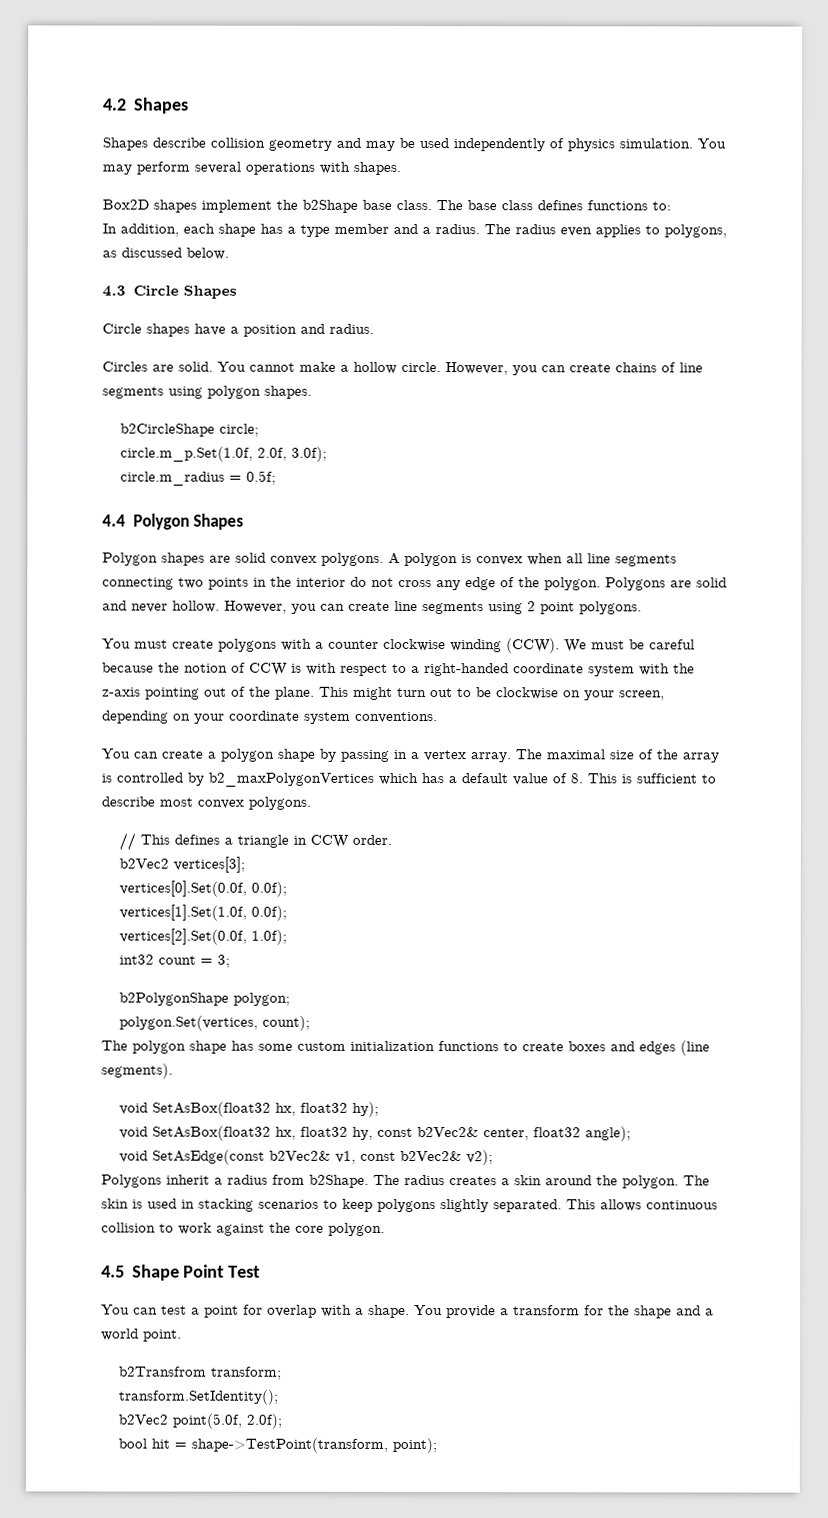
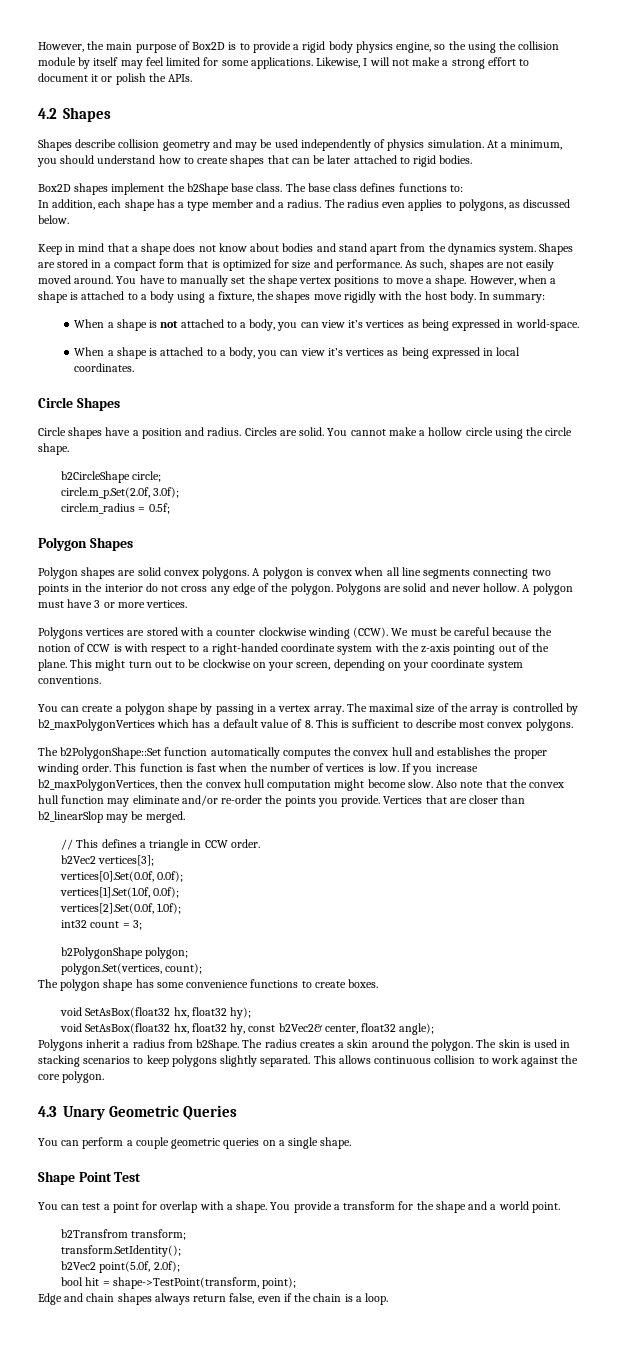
(103, 104) none -> [38,41,560,53] [38,57,530,69] [38,73,193,85] However, the main purpose of Box2D is to provide a rigid body physics engine, so the using the collision module by itself may feel limited for some applications. Likewise, I will not make a strong effort to document it or polish the APIs. //
[697,138,726,149] [102,161,401,175] You may perform several operations with shapes. -> [486,140,563,150] [37,155,473,167] At a minimum, you should understand how to create shapes that can be later attached to rigid bodies.
[102,285,126,297] 4.3 -> [38,243,574,255] [38,259,555,271] [38,275,557,287] [38,291,546,303] [74,319,579,331] [74,347,521,359] [74,363,135,372] Keep in mind that a shape does not know about bodies and stand apart from the dynamics system. Shapes are stored in a compact form that is optimized for size and performance. As such, shapes are not easily moved around. You have to manually set the shape vertex positions to move a shape. However, when a shape is attached to a body using a fixture, the shapes move rigidly with the host body. In summary: // When a shape is not attached to a body, you can view it’s vertices as being expressed in world-space. // When a shape is attached to a body, you can view it’s vertices as being expressed in local coordinates. //
(374, 328) // -> (242, 431) none
[401,361,703,376] [102,385,312,399] circle. However, you can create chains of line segments using polygon shapes. -> [465,427,573,439] [38,443,69,455] circle using the circle shape.
[119,446,287,462] circle.m_p.Set(1.0f, 2.0f, -> [61,487,151,499] circle.m_p.Set(2.0f,
[102,514,126,527] 4.4 -> (170, 508) none
[224,600,642,615] [102,638,277,652] However, you can create line segments using 2 point polygons. // You must create polygons -> [522,583,573,595] [38,599,188,608] [38,627,178,639] A polygon must have 3 or more vertices. // Polygons vertices are stored
(311, 803) none -> [38,747,547,759] [37,763,478,775] [38,779,565,791] [38,795,526,807] [38,811,185,823] // The b2PolygonShape::Set function automatically computes the convex hull and establishes the proper winding order. This function is fast when the number of vertices is low. If you increase b2_maxPolygonVertices, then the convex hull computation might become slow. Also note that the convex hull function may eliminate and/or re-order the points you provide. Vertices that are closer than b2_linearSlop may be merged.
[297,1040,435,1052] custom initialization -> [186,980,249,988] convenience
[568,1040,710,1056] [101,1063,173,1079] boxes and edges (line segments). -> [348,979,379,988] boxes.
[118,1149,493,1166] // void SetAsEdge(const b2Vec2& v1, const b2Vec2& v2); -> (435, 1029) none
[101,1265,125,1278] 4.5 -> [38,1105,238,1120] [38,1137,352,1149] 4.3 Unary Geometric Queries // You can perform a couple geometric queries on a single shape. //
(437, 1445) none -> [38,1293,389,1305] // Edge and chain shapes always return false, even if the chain is a loop.

